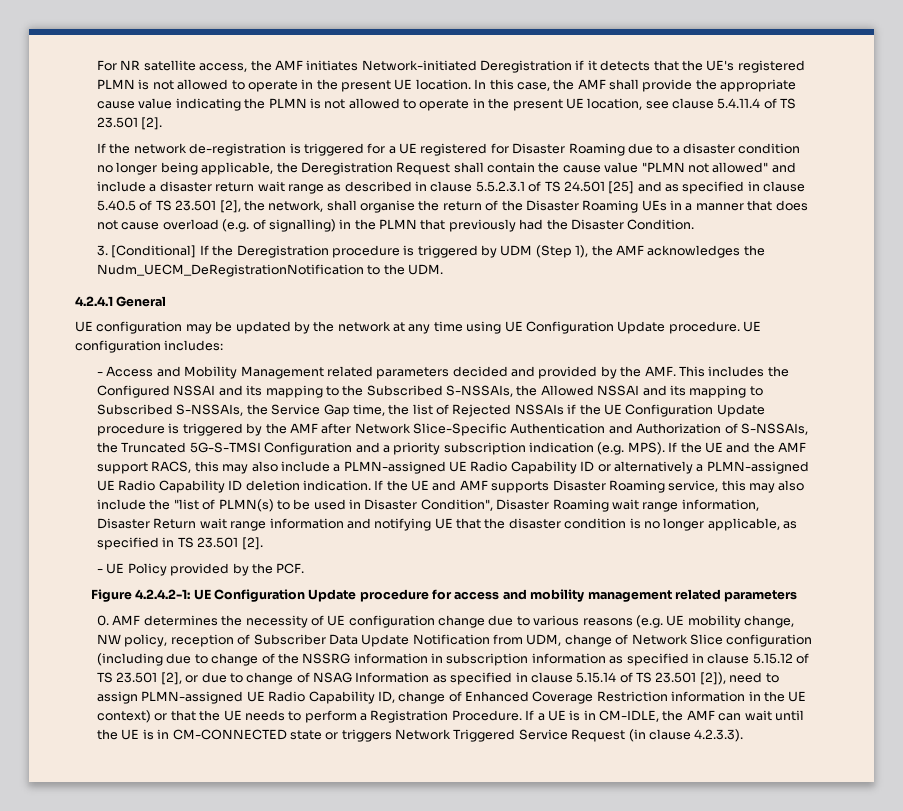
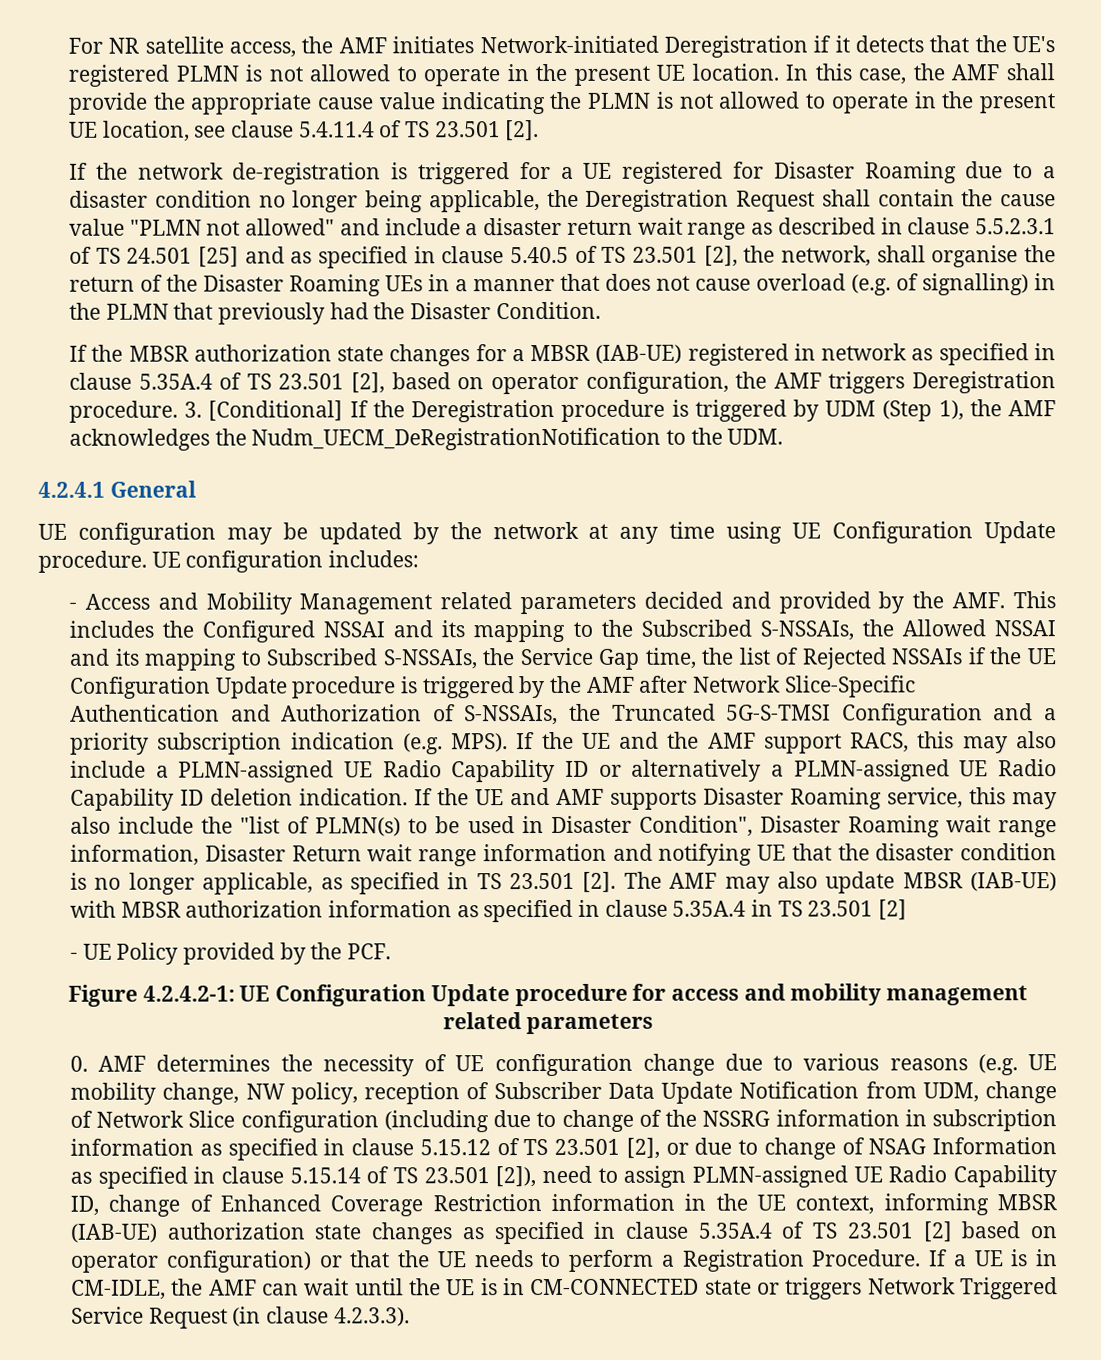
(695, 224) none -> [69,343,1057,367] [69,371,1056,395] [69,400,179,423] If the MBSR authorization state changes for a MBSR (IAB-UE) registered in network as specified in clause 5.35A.4 of TS 23.501 [2], based on operator configuration, the AMF triggers Deregistration procedure.
(263, 543) none -> [623,871,1058,894] [70,899,908,923] The AMF may also update MBSR (IAB-UE) with MBSR authorization information as specified in clause 5.35A.4 in TS 23.501 [2]
[97,710,152,723] context) -> [795,1193,1057,1216] [70,1221,1057,1245] [70,1250,312,1273] context, informing MBSR (IAB-UE) authorization state changes as specified in clause 5.35A.4 of TS 23.501 [2] based on operator configuration)

